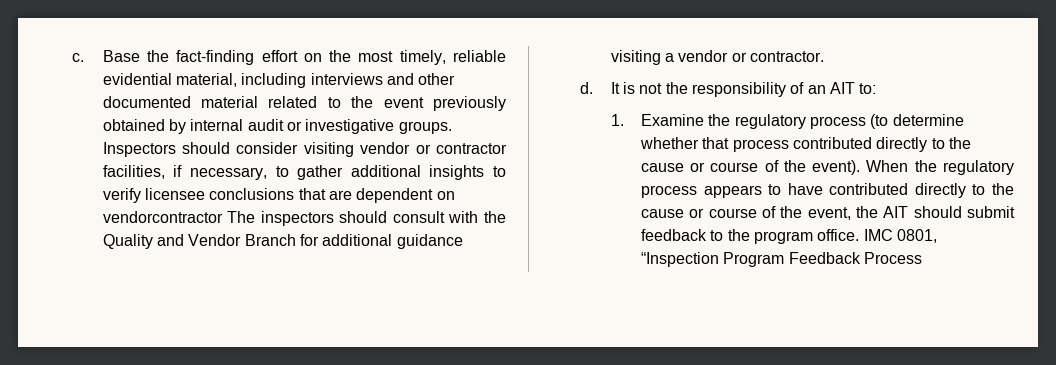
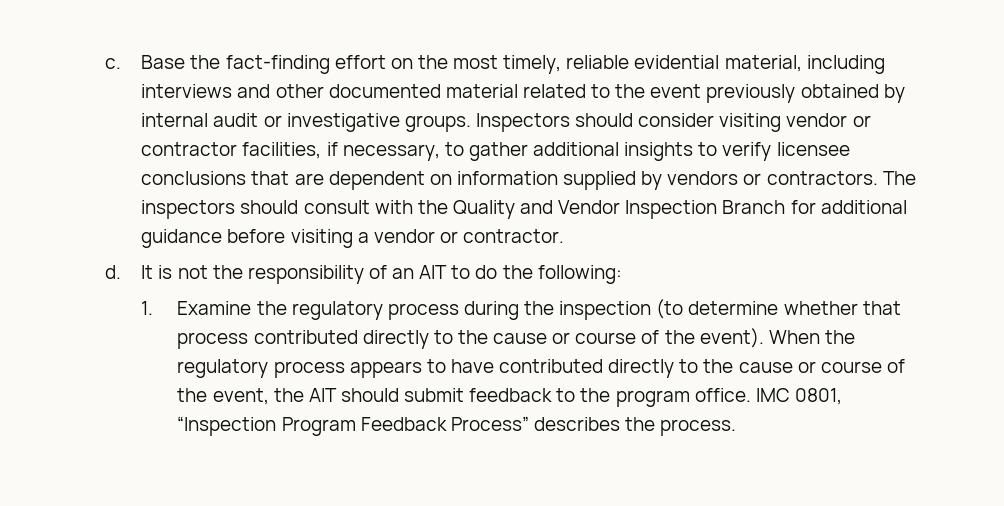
[102,211,223,223] vendorcontractor -> [456,171,878,190] information supplied by vendors or contractors.
(242, 240) none -> [625,200,718,219] Inspection
(463, 241) none -> [227,229,286,243] before
[859,83,877,94] to: -> [451,265,622,284] to do the following:
(866, 122) none -> [463,301,652,320] during the inspection
[863,252,922,264] Process -> [450,416,737,436] Process” describes the process.

